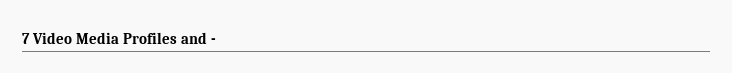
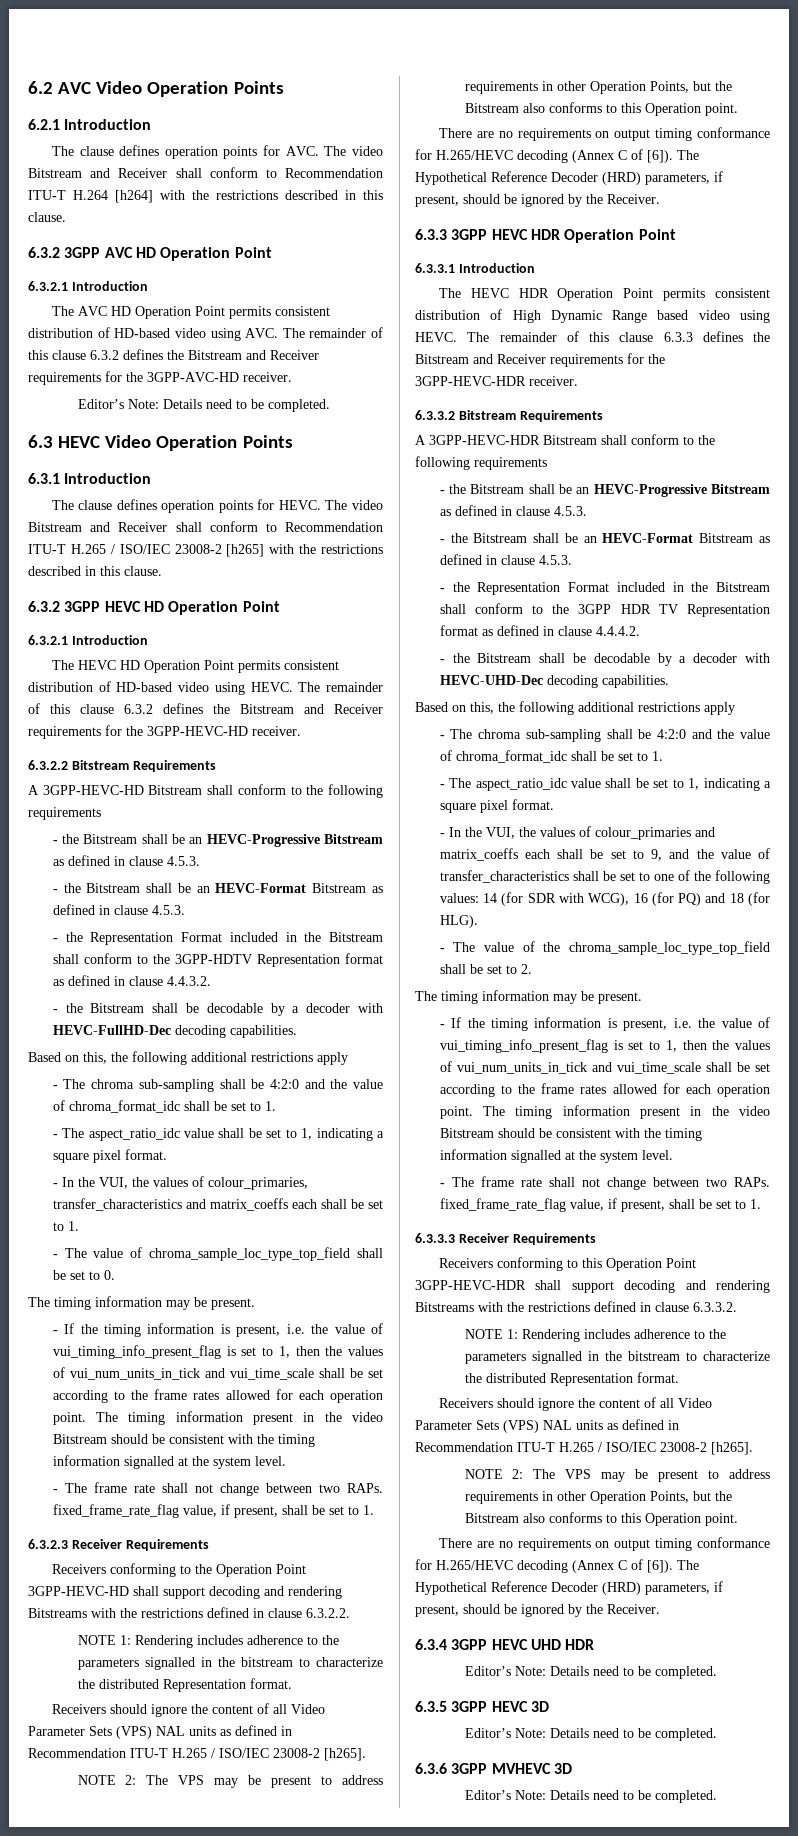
[22,32,217,44] 7 Video Media Profiles and - -> [28,81,284,97] [28,119,152,130] [51,145,383,159] [28,167,383,178] [28,190,383,203] [28,212,66,222] [28,247,272,261] [28,281,148,291] [51,306,330,319] [28,327,383,341] [28,349,319,360] [28,371,292,385] [77,399,330,412] [28,435,293,451] [28,473,152,484] [51,499,383,513] [28,521,383,532] [28,544,383,557] [28,566,162,576] [28,601,280,615] [28,635,148,645] [51,660,339,673] [28,681,383,695] [28,703,383,714] [28,725,301,739] [28,760,216,772] [28,784,384,798] [28,807,101,820] [52,834,383,847] [52,855,200,866] [52,883,383,893] [52,904,185,915] [52,932,383,945] [52,953,383,967] [52,975,211,986] [52,1003,383,1016] [52,1025,297,1038] [28,1051,348,1065] [52,1079,384,1092] [52,1100,276,1113] [52,1128,384,1141] [52,1149,167,1163] [52,1176,308,1190] [52,1198,383,1211] [52,1221,79,1231] [52,1247,383,1261] [52,1270,115,1280] [28,1296,255,1310] [52,1323,383,1337] [52,1345,383,1359] [52,1367,383,1380] [52,1389,383,1403] [52,1411,383,1425] [52,1434,315,1447] [52,1455,286,1469] [52,1482,383,1496] [52,1504,374,1518] [28,1539,209,1551] [51,1563,306,1577] [28,1586,342,1599] [28,1607,350,1618] [77,1635,339,1648] [77,1657,383,1670] [77,1678,292,1692] [51,1703,325,1717] [28,1725,292,1739] [28,1748,366,1761] [77,1775,383,1788] [464,81,732,94] [464,102,738,116] [438,127,770,141] [415,149,699,163] [415,171,723,185] [415,194,660,207] [415,229,676,243] [415,263,535,273] [438,288,770,301] [415,309,770,323] [415,331,770,342] [415,353,665,367] [415,376,578,386] [415,410,603,422] [415,434,715,445] [415,456,547,470] [439,484,770,497] [439,505,587,516] [439,533,770,543] [439,554,572,565] [439,582,770,595] [439,603,770,617] [439,625,640,636] [439,653,770,666] [439,675,669,688] [415,701,735,715] [439,729,770,742] [439,750,663,763] [439,778,771,791] [439,799,554,813] [439,826,715,840] [439,848,770,861] [439,870,770,884] [439,892,771,906] [439,915,478,928] [439,941,770,955] [439,964,532,974] [415,990,642,1004] [439,1017,770,1031] [439,1039,770,1053] [439,1061,770,1074] [439,1083,770,1097] [439,1105,770,1119] [439,1128,702,1141] [439,1149,673,1163] [439,1176,770,1190] [439,1198,761,1212] [415,1233,596,1245] [438,1257,696,1271] [415,1280,770,1293] [415,1301,737,1312] [464,1329,726,1342] [464,1351,770,1364] [464,1372,679,1386] [438,1397,712,1411] [415,1419,679,1433] [415,1442,753,1455] [464,1469,770,1482] [464,1491,732,1504] [464,1512,738,1526] [438,1537,770,1551] [415,1559,699,1573] [415,1581,723,1595] [415,1604,660,1617] [415,1639,595,1650] [464,1666,717,1679] [415,1701,549,1712] [464,1728,717,1741] [415,1763,572,1774] [464,1790,717,1803] 6.2 AVC Video Operation Points // 6.2.1 Introduction // The clause defines operation points for AVC. The video Bitstream and Receiver shall conform to Recommendation ITU-T H.264 [h264] with the restrictions described in this clause. // 6.3.2 3GPP AVC HD Operation Point // 6.3.2.1 Introduction // The AVC HD Operation Point permits consistent distribution of HD-based video using AVC. The remainder of this clause 6.3.2 defines the Bitstream and Receiver requirements for the 3GPP-AVC-HD receiver. // Editor’s Note: Details need to be completed. // 6.3 HEVC Video Operation Points // 6.3.1 Introduction // The clause defines operation points for HEVC. The video Bitstream and Receiver shall conform to Recommendation ITU-T H.265 / ISO/IEC 23008-2 [h265] with the restrictions described in this clause. // 6.3.2 3GPP HEVC HD Operation Point // 6.3.2.1 Introduction // The HEVC HD Operation Point permits consistent distribution of HD-based video using HEVC. The remainder of this clause 6.3.2 defines the Bitstream and Receiver requirements for the 3GPP-HEVC-HD receiver. // 6.3.2.2 Bitstream Requirements // A 3GPP-HEVC-HD Bitstream shall conform to the following requirements // - the Bitstream shall be an HEVC-Progressive Bitstream as defined in clause 4.5.3. // - the Bitstream shall be an HEVC-Format Bitstream as defined in clause 4.5.3. // - the Representation Format included in the Bitstream shall conform to the 3GPP-HDTV Representation format as defined in clause 4.4.3.2. // - the Bitstream shall be decodable by a decoder with HEVC-FullHD-Dec decoding capabilities. // Based on this, the following additional restrictions apply // - The chroma sub-sampling shall be 4:2:0 and the value of chroma_format_idc shall be set to 1. // - The aspect_ratio_idc value shall be set to 1, indicating a square pixel format. // - In the VUI, the values of colour_primaries, transfer_characteristics and matrix_coeffs each shall be set to 1. // - The value of chroma_sample_loc_type_top_field shall be set to 0. // The timing information may be present. // - If the timing information is present, i.e. the value of vui_timing_info_present_flag is set to 1, then the values of vui_num_units_in_tick and vui_time_scale shall be set according to the frame rates allowed for each operation point. The timing information present in the video Bitstream should be consistent with the timing information signalled at the system level. // - The frame rate shall not change between two RAPs. fixed_frame_rate_flag value, if present, shall be set to 1. // 6.3.2.3 Receiver Requirements // Receivers conforming to the Operation Point 3GPP-HEVC-HD shall support decoding and rendering Bitstreams with the restrictions defined in clause 6.3.2.2. // NOTE 1: Rendering includes adherence to the parameters signalled in the bitstream to characterize the distributed Representation format. // Receivers should ignore the content of all Video Parameter Sets (VPS) NAL units as defined in Recommendation ITU-T H.265 / ISO/IEC 23008-2 [h265]. // NOTE 2: The VPS may be present to address requirements in other Operation Points, but the Bitstream also conforms to this Operation point. // There are no requirements on output timing conformance for H.265/HEVC decoding (Annex C of [6]). The Hypothetical Reference Decoder (HRD) parameters, if present, should be ignored by the Receiver. // 6.3.3 3GPP HEVC HDR Operation Point // 6.3.3.1 Introduction // The HEVC HDR Operation Point permits consistent distribution of High Dynamic Range based video using HEVC. The remainder of this clause 6.3.3 defines the Bitstream and Receiver requirements for the 3GPP-HEVC-HDR receiver. // 6.3.3.2 Bitstream Requirements // A 3GPP-HEVC-HDR Bitstream shall conform to the following requirements // - the Bitstream shall be an HEVC-Progressive Bitstream as defined in clause 4.5.3. // - the Bitstream shall be an HEVC-Format Bitstream as defined in clause 4.5.3. // - the Representation Format included in the Bitstream shall conform to the 3GPP HDR TV Representation format as defined in clause 4.4.4.2. // - the Bitstream shall be decodable by a decoder with HEVC-UHD-Dec decoding capabilities. // Based on this, the following additional restrictions apply // - The chroma sub-sampling shall be 4:2:0 and the value of chroma_format_idc shall be set to 1. // - The aspect_ratio_idc value shall be set to 1, indicating a square pixel format. // - In the VUI, the values of colour_primaries and matrix_coeffs each shall be set to 9, and the value of transfer_characteristics shall be set to one of the following values: 14 (for SDR with WCG), 16 (for PQ) and 18 (for HLG). // - The value of the chroma_sample_loc_type_top_field shall be set to 2. // The timing information may be present. // - If the timing information is present, i.e. the value of vui_timing_info_present_flag is set to 1, then the values of vui_num_units_in_tick and vui_time_scale shall be set according to the frame rates allowed for each operation point. The timing information present in the video Bitstream should be consistent with the timing information signalled at the system level. // - The frame rate shall not change between two RAPs. fixed_frame_rate_flag value, if present, shall be set to 1. // 6.3.3.3 Receiver Requirements // Receivers conforming to this Operation Point 3GPP-HEVC-HDR shall support decoding and rendering Bitstreams with the restrictions defined in clause 6.3.3.2. // NOTE 1: Rendering includes adherence to the parameters signalled in the bitstream to characterize the distributed Representation format. // Receivers should ignore the content of all Video Parameter Sets (VPS) NAL units as defined in Recommendation ITU-T H.265 / ISO/IEC 23008-2 [h265]. // NOTE 2: The VPS may be present to address requirements in other Operation Points, but the Bitstream also conforms to this Operation point. // There are no requirements on output timing conformance for H.265/HEVC decoding (Annex C of [6]). The Hypothetical Reference Decoder (HRD) parameters, if present, should be ignored by the Receiver. // 6.3.4 3GPP HEVC UHD HDR // Editor’s Note: Details need to be completed. // 6.3.5 3GPP HEVC 3D // Editor’s Note: Details need to be completed. // 6.3.6 3GPP MVHEVC 3D // Editor’s Note: Details need to be completed.

